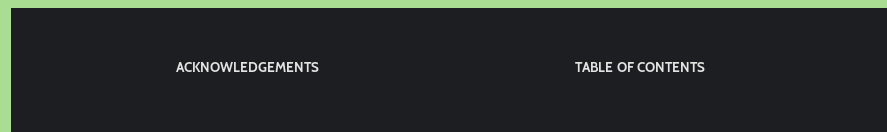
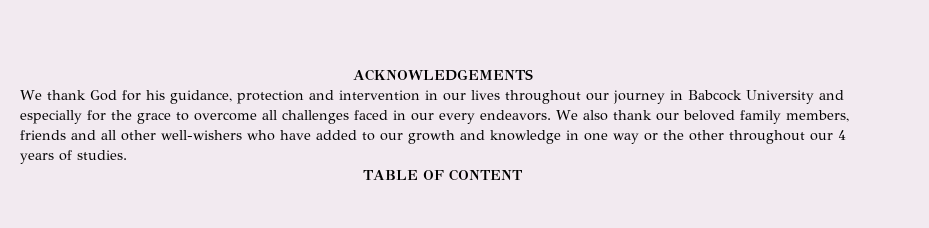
(319, 67) none -> [20,90,844,104] [20,110,849,124] [20,130,846,144] [20,150,127,164] // We thank God for his guidance, protection and intervention in our lives throughout our journey in Babcock University and especially for the grace to overcome all challenges faced in our every endeavors. We also thank our beloved family members, friends and all other well-wishers who have added to our growth and knowledge in one way or the other throughout our 4 years of studies.
[637,62,706,72] CONTENTS -> [448,169,523,181] CONTENT

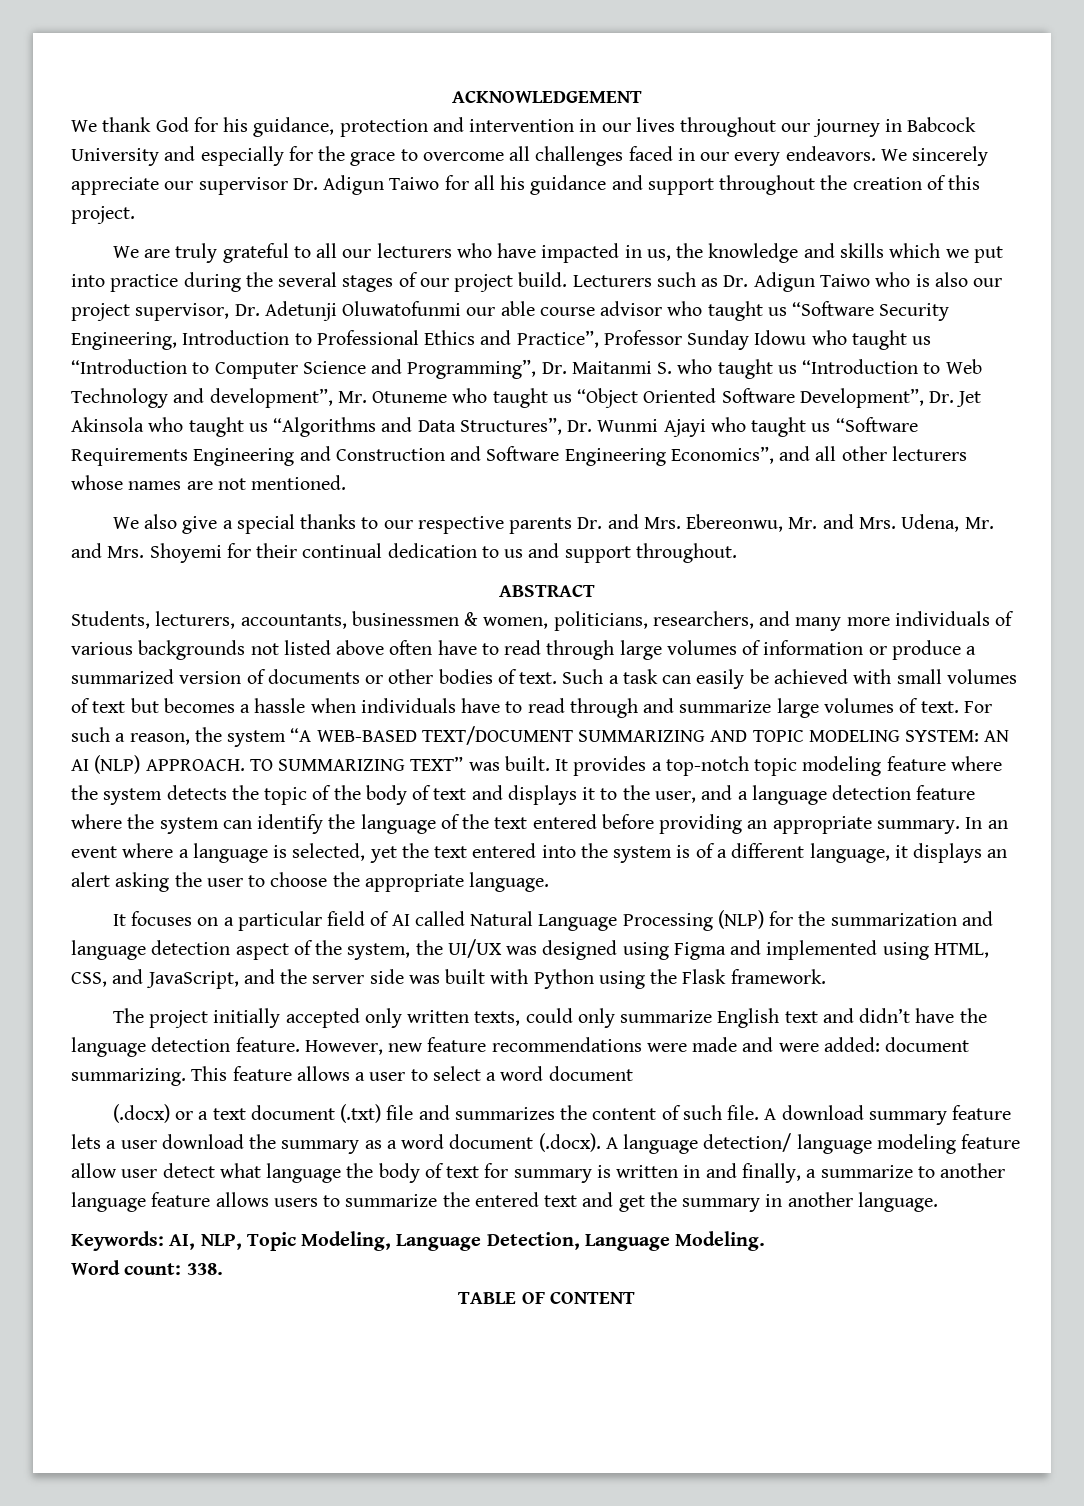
[352,69,533,81] ACKNOWLEDGEMENTS -> [451,90,642,103] ACKNOWLEDGEMENT
[582,110,849,124] [20,130,846,144] [20,150,127,164] also thank our beloved family members, friends and all other well-wishers who have added to our growth and knowledge in one way or the other throughout our 4 years of studies. -> [912,146,989,166] [71,175,981,195] [71,206,135,224] [112,243,1003,263] [71,272,1003,292] [71,301,950,321] [71,330,932,350] [71,359,982,379] [71,388,982,408] [71,417,918,437] [71,446,967,466] [71,475,347,490] [112,514,994,534] [71,543,737,563] [498,584,595,597] [71,611,1015,631] [71,640,977,660] [71,669,1017,689] [71,698,992,718] [71,726,1010,747] [71,755,1002,776] [71,785,976,805] [71,814,1008,834] [71,843,1008,863] [71,872,550,892] [112,910,994,931] [71,939,989,960] [71,969,826,989] [112,1008,987,1028] [71,1037,970,1057] [71,1066,633,1086] [112,1104,1012,1125] [71,1133,1021,1154] [71,1163,1006,1183] [71,1192,938,1212] [71,1231,766,1251] [71,1260,223,1275] sincerely appreciate our supervisor Dr. Adigun Taiwo for all his guidance and support throughout the creation of this project. // We are truly grateful to all our lecturers who have impacted in us, the knowledge and skills which we put into practice during the several stages of our project build. Lecturers such as Dr. Adigun Taiwo who is also our project supervisor, Dr. Adetunji Oluwatofunmi our able course advisor who taught us “Software Security Engineering, Introduction to Professional Ethics and Practice”, Professor Sunday Idowu who taught us “Introduction to Computer Science and Programming”, Dr. Maitanmi S. who taught us “Introduction to Web Technology and development”, Mr. Otuneme who taught us “Object Oriented Software Development”, Dr. Jet Akinsola who taught us “Algorithms and Data Structures”, Dr. Wunmi Ajayi who taught us “Software Requirements Engineering and Construction and Software Engineering Economics”, and all other lecturers whose names are not mentioned. // We also give a special thanks to our respective parents Dr. and Mrs. Ebereonwu, Mr. and Mrs. Udena, Mr. and Mrs. Shoyemi for their continual dedication to us and support throughout. // ABSTRACT // Students, lecturers, accountants, businessmen & women, politicians, researchers, and many more individuals of various backgrounds not listed above often have to read through large volumes of information or produce a summarized version of documents or other bodies of text. Such a task can easily be achieved with small volumes of text but becomes a hassle when individuals have to read through and summarize large volumes of text. For such a reason, the system “A WEB-BASED TEXT/DOCUMENT SUMMARIZING AND TOPIC MODELING SYSTEM: AN AI (NLP) APPROACH. TO SUMMARIZING TEXT” was built. It provides a top-notch topic modeling feature where the system detects the topic of the body of text and displays it to the user, and a language detection feature where the system can identify the language of the text entered before providing an appropriate summary. In an event where a language is selected, yet the text entered into the system is of a different language, it displays an alert asking the user to choose the appropriate language. // It focuses on a particular field of AI called Natural Language Processing (NLP) for the summarization and language detection aspect of the system, the UI/UX was designed using Figma and implemented using HTML, CSS, and JavaScript, and the server side was built with Python using the Flask framework. // The project initially accepted only written texts, could only summarize English text and didn’t have the language detection feature. However, new feature recommendations were made and were added: document summarizing. This feature allows a user to select a word document // (.docx) or a text document (.txt) file and summarizes the content of such file. A download summary feature lets a user download the summary as a word document (.docx). A language detection/ language modeling feature allow user detect what language the body of text for summary is written in and finally, a summarize to another language feature allows users to summarize the entered text and get the summary in another language. // Keywords: AI, NLP, Topic Modeling, Language Detection, Language Modeling. // Word count: 338.

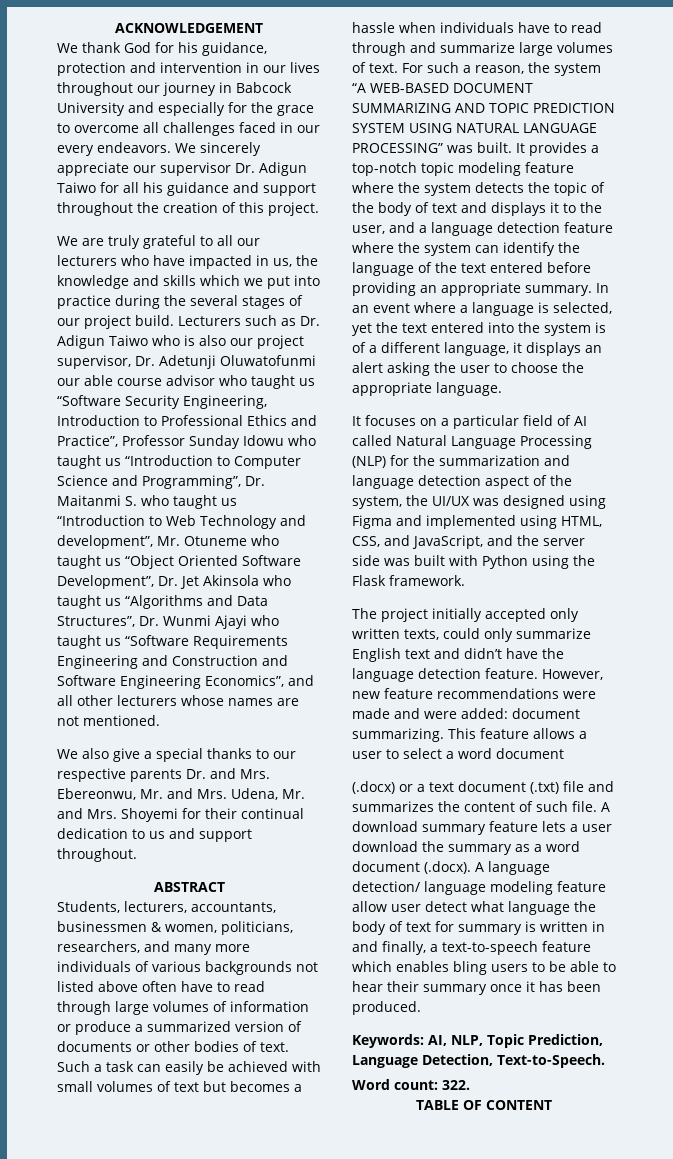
[421,726,573,745] TEXT/DOCUMENT -> [453,83,533,93] DOCUMENT
[808,730,1010,742] [71,755,464,774] MODELING SYSTEM: AN AI (NLP) APPROACH. TO SUMMARIZING TEXT” -> [533,103,615,113] [352,123,597,133] [352,143,443,153] PREDICTION SYSTEM USING NATURAL LANGUAGE PROCESSING”
[820,1163,1006,1178] [71,1192,938,1212] summarize to another language feature allows users to summarize the entered text and get the summary in another language. -> [442,941,591,955] [352,961,616,975] [352,981,601,995] [352,1001,421,1015] text-to-speech feature which enables bling users to be able to hear their summary once it has been produced.
[301,1231,392,1251] Modeling, -> [527,1034,603,1046] Prediction,
[584,1231,766,1251] Language Modeling. -> [497,1054,605,1068] Text-to-Speech.
[186,1263,223,1275] 338. -> [442,1080,470,1090] 322.

